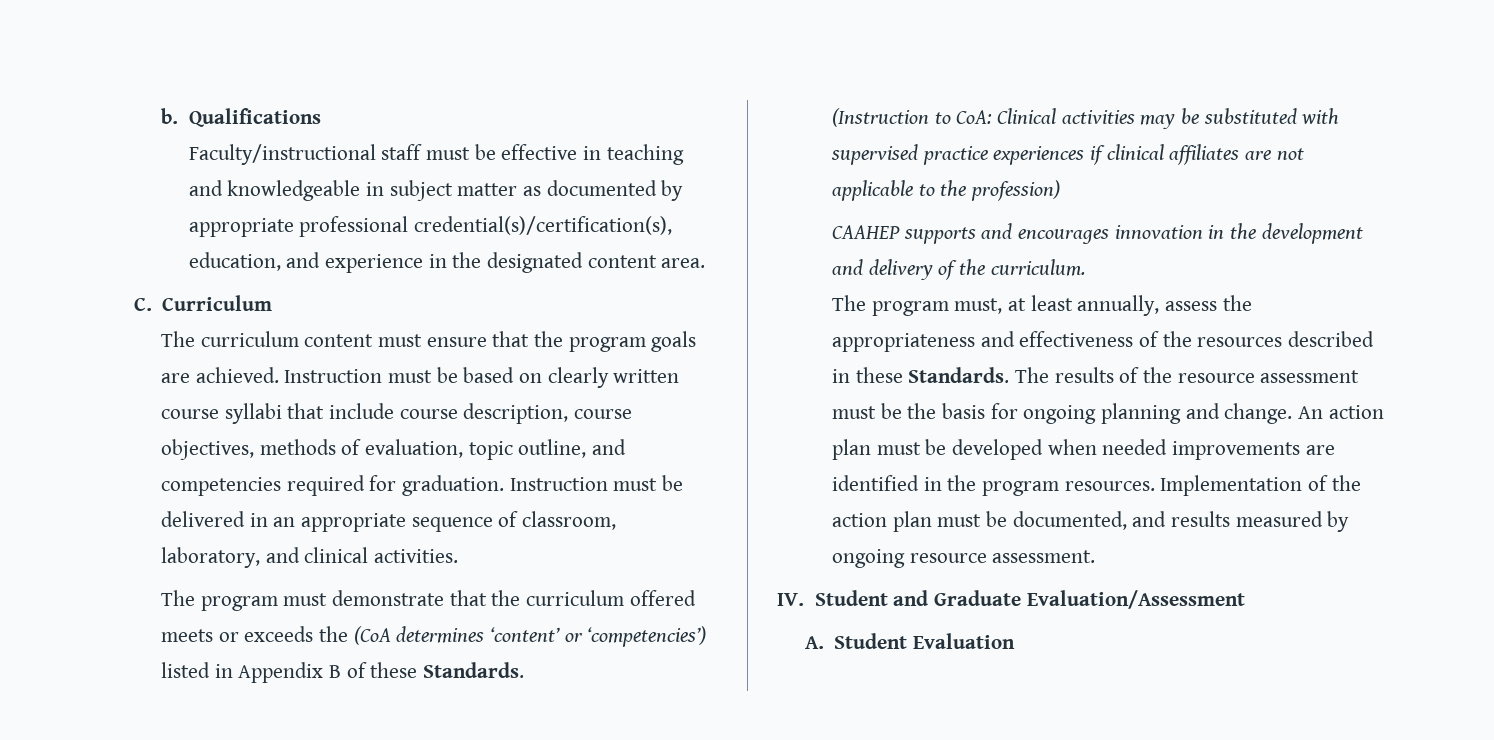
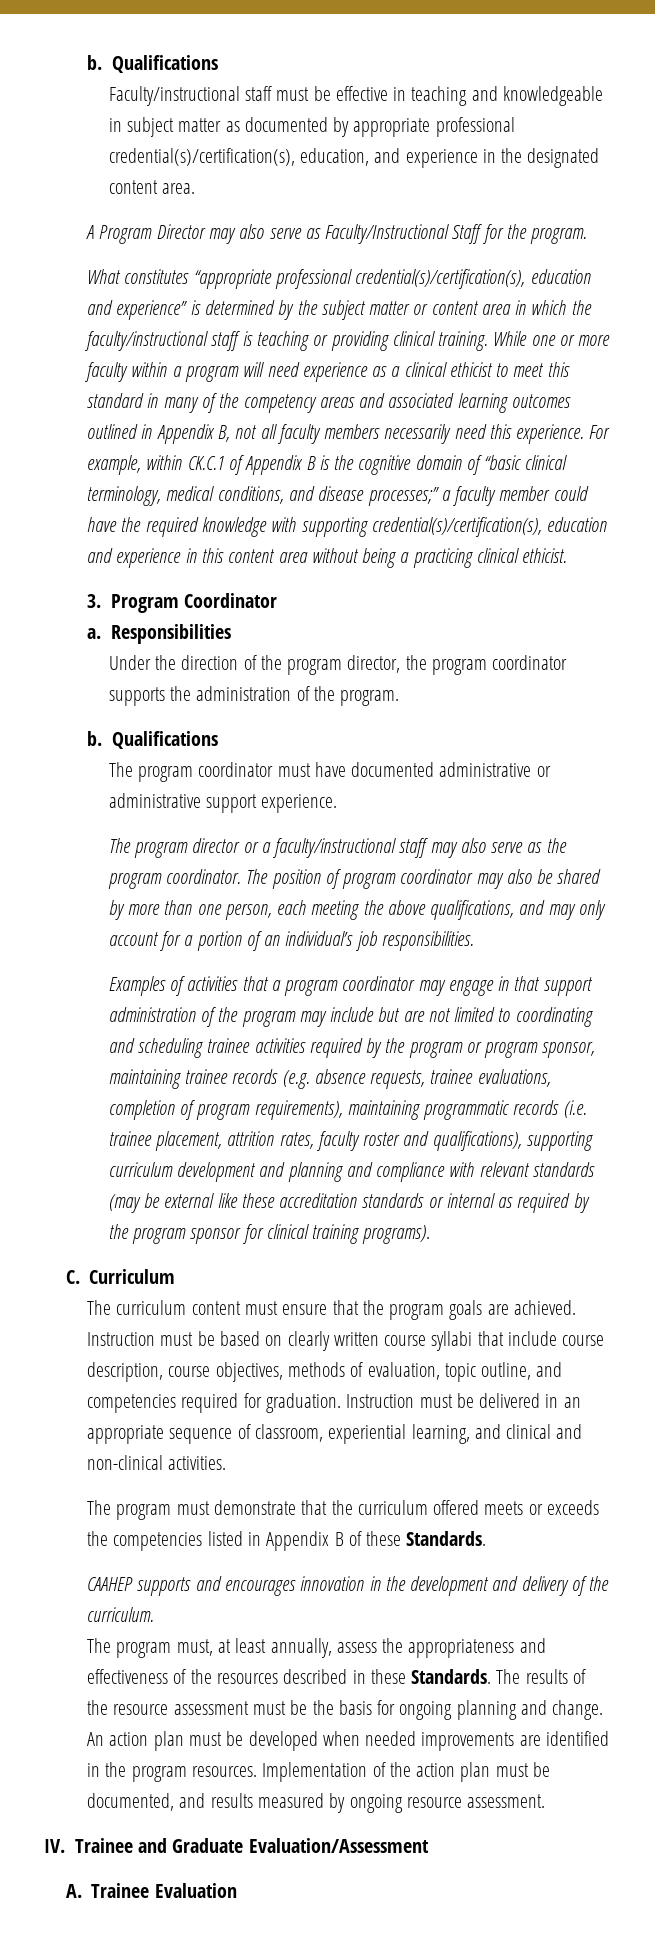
(706, 263) none -> [86,224,588,244] [87,269,591,289] [87,300,592,320] [85,331,611,351] [85,362,570,382] [87,393,571,413] [87,424,611,444] [87,455,568,475] [87,486,589,506] [87,517,608,537] [87,548,568,568] [87,593,278,613] [87,624,231,644] [108,655,568,675] [108,686,400,706] [87,731,218,749] [108,762,551,782] [108,793,338,813] [108,838,567,858] [107,869,602,889] [108,900,606,920] [108,931,474,951] [108,976,593,996] [108,1007,594,1027] [108,1038,596,1058] [108,1069,551,1089] [108,1100,587,1120] [108,1131,594,1151] [108,1162,595,1182] [108,1193,590,1213] [108,1224,431,1244] // A Program Director may also serve as Faculty/Instructional Staff for the program. // What constitutes “appropriate professional credential(s)/certification(s), education and experience” is determined by the subject matter or content area in which the faculty/instructional staff is teaching or providing clinical training. While one or more faculty within a program will need experience as a clinical ethicist to meet this standard in many of the competency areas and associated learning outcomes outlined in Appendix B, not all faculty members necessarily need this experience. For example, within CK.C.1 of Appendix B is the cognitive domain of “basic clinical terminology, medical conditions, and disease processes;” a faculty member could have the required knowledge with supporting credential(s)/certification(s), education and experience in this content area without being a practicing clinical ethicist. // 3. Program Coordinator // a. Responsibilities // Under the direction of the program director, the program coordinator supports the administration of the program. // b. Qualifications // The program coordinator must have documented administrative or administrative support experience. // The program director or a faculty/instructional staff may also serve as the program coordinator. The position of program coordinator may also be shared by more than one person, each meeting the above qualifications, and may only account for a portion of an individual’s job responsibilities. // Examples of activities that a program coordinator may engage in that support administration of the program may include but are not limited to coordinating and scheduling trainee activities required by the program or program sponsor, maintaining trainee records (e.g. absence requests, trainee evaluations, completion of program requirements), maintaining programmatic records (i.e. trainee placement, attrition rates, faculty roster and qualifications), supporting curriculum development and planning and compliance with relevant standards (may be external like these accreditation standards or internal as required by the program sponsor for clinical training programs).
[161,547,369,568] laboratory, and clinical -> [328,1424,583,1444] [87,1455,164,1470] experiential learning, and clinical and non-clinical
[353,626,707,647] (CoA determines ‘content’ or ‘competencies’) -> [113,1532,203,1551] competencies
[832,108,1340,129] [831,144,1304,165] [832,180,1061,201] // (Instruction to CoA: Clinical activities may be substituted with supervised practice experiences if clinical affiliates are not applicable to the profession) -> (487, 1538) none
[814,590,888,606] Student -> [74,1838,133,1853] Trainee
[834,633,908,649] Student -> [91,1883,150,1898] Trainee

